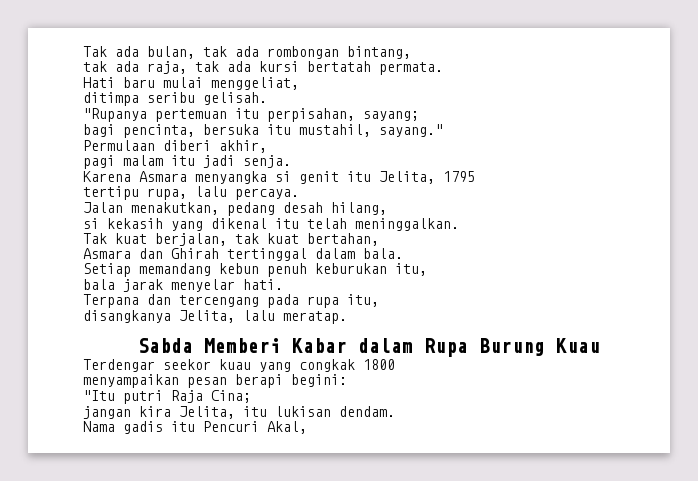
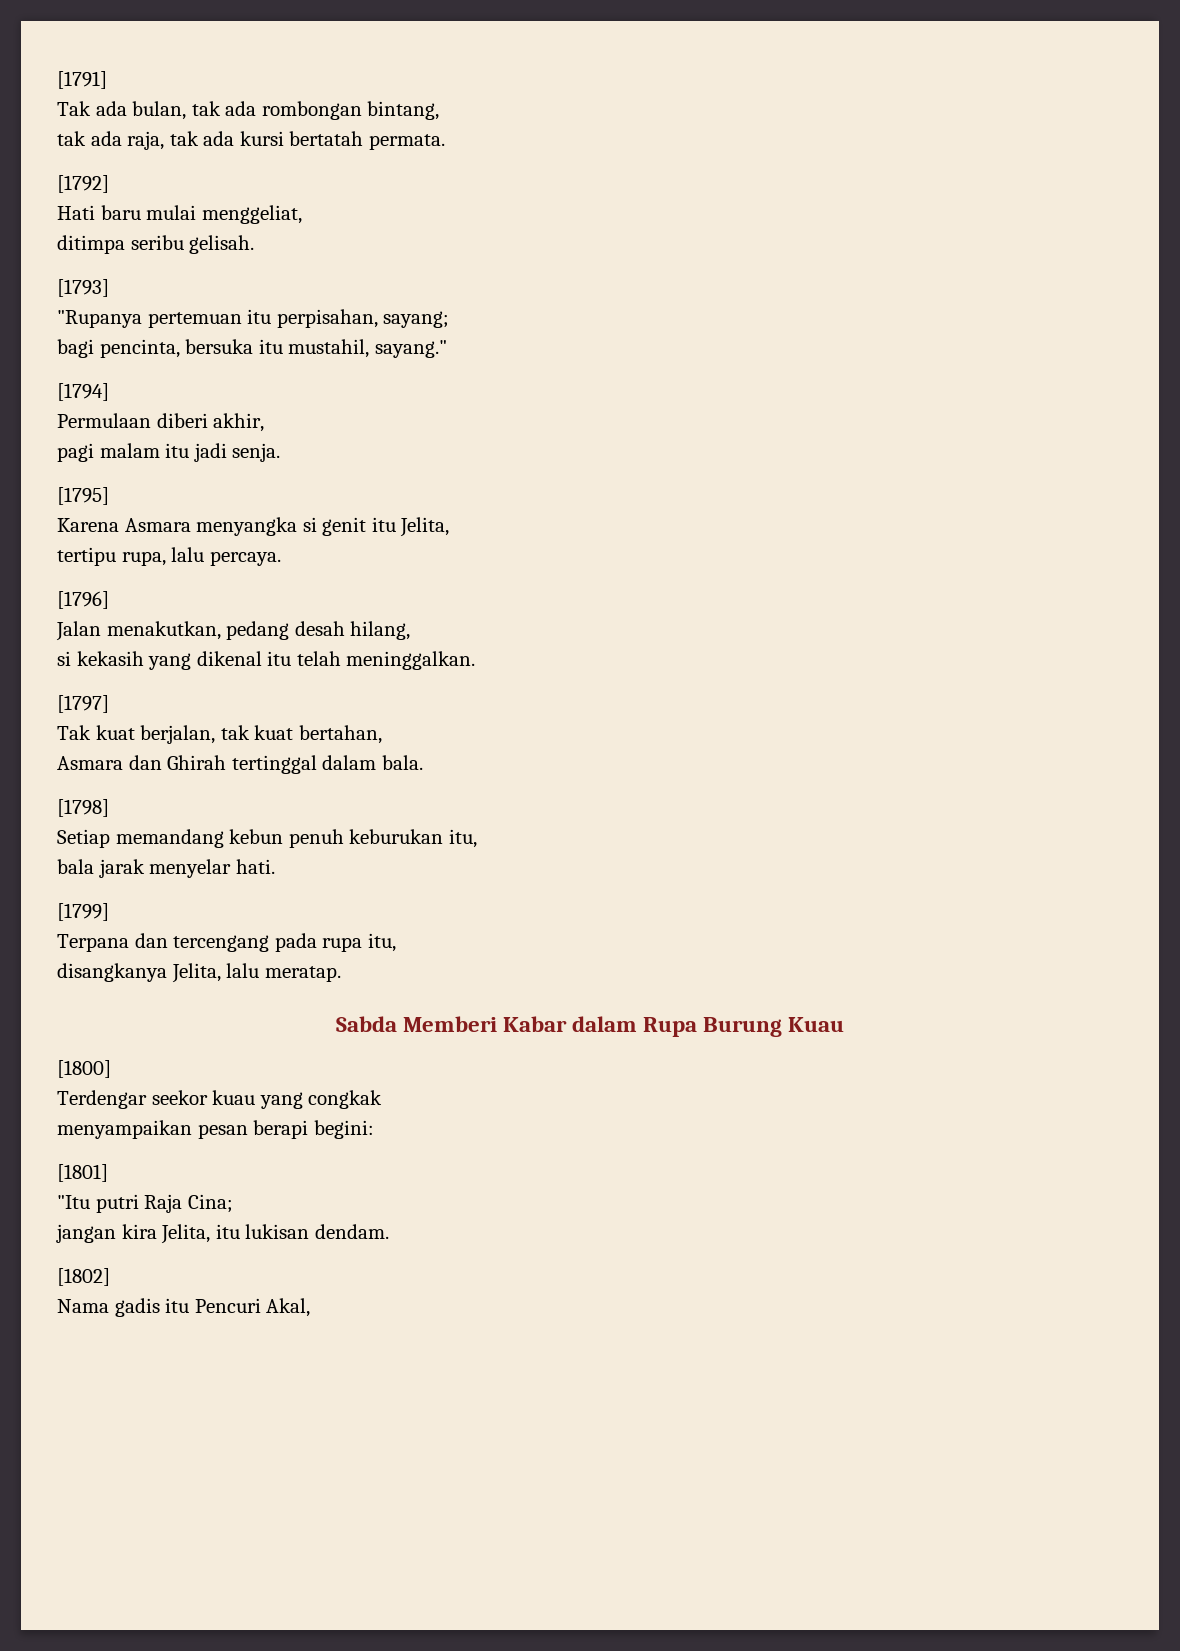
(83, 51) none -> [57,71,107,89] [1791] //
(443, 68) none -> [57,175,109,193] // [1792]
(267, 98) none -> [57,279,109,297] // [1793]
(443, 130) none -> [57,383,109,401] // [1794]
(291, 161) none -> [57,487,109,505] // [1795]
[443,171,475,182] 1795 -> (450, 527) none
(299, 194) none -> [57,591,109,609] // [1796]
(459, 224) none -> [57,695,109,713] // [1797]
(403, 253) none -> [57,799,109,817] // [1798]
(283, 284) none -> [57,903,109,921] // [1799]
(600, 345) none -> [57,1060,111,1078] // [1800]
[363,359,395,370] 1800 -> (383, 1099) none
(347, 380) none -> [57,1164,108,1182] // [1801]
(395, 411) none -> [57,1268,110,1286] // [1802]

